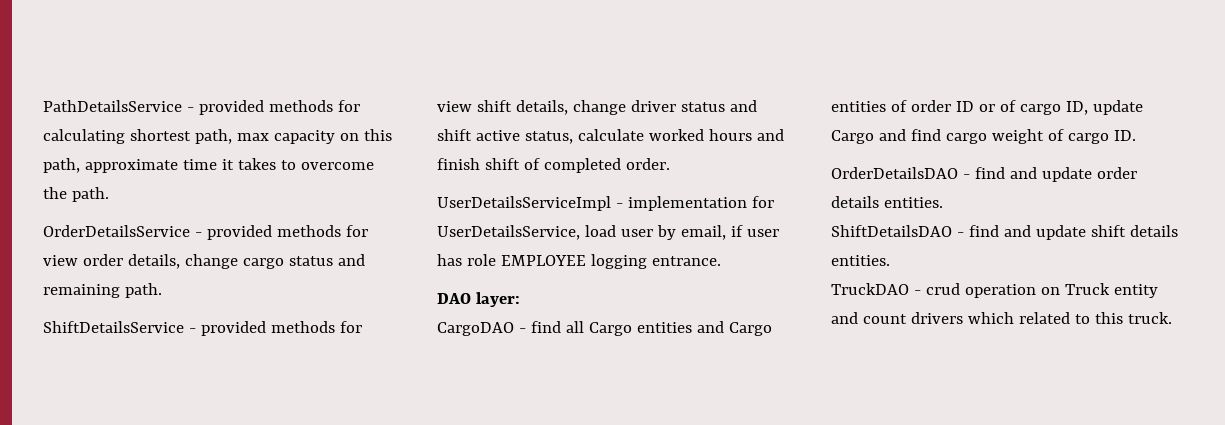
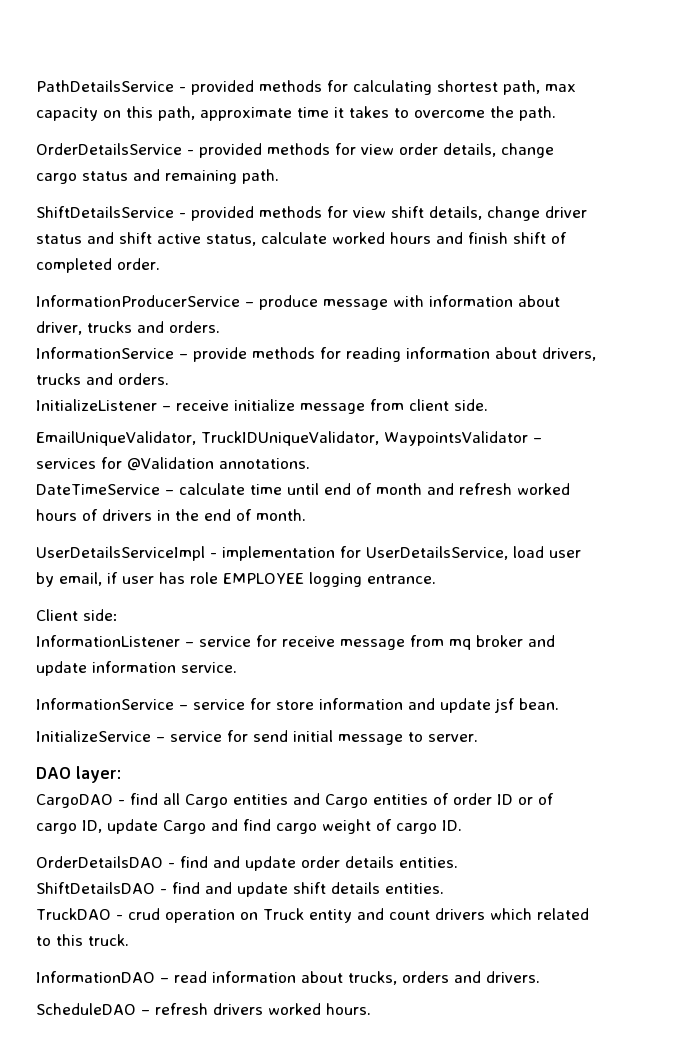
(670, 164) none -> [36,295,560,310] [36,321,220,335] [36,347,596,362] [36,373,169,385] [36,399,488,414] [36,431,542,446] [36,457,310,471] [36,483,570,495] [36,509,306,521] // InformationProducerService – produce message with information about driver, trucks and orders. // InformationService – provide methods for reading information about drivers, trucks and orders. // InitializeListener – receive initialize message from client side. // EmailUniqueValidator, TruckIDUniqueValidator, WaypointsValidator – services for @Validation annotations. // DateTimeService – calculate time until end of month and refresh worked hours of drivers in the end of month.
(721, 261) none -> [36,609,118,621] [36,635,555,650] [36,661,237,676] [36,698,559,713] [36,730,478,745] // Client side: // InformationListener – service for receive message from mq broker and update information service. // InformationService – service for store information and update jsf bean. // InitializeService – service for send initial message to server.
(1172, 318) none -> [36,971,540,985] [36,1003,371,1015] // InformationDAO – read information about trucks, orders and drivers. // ScheduleDAO – refresh drivers worked hours.

